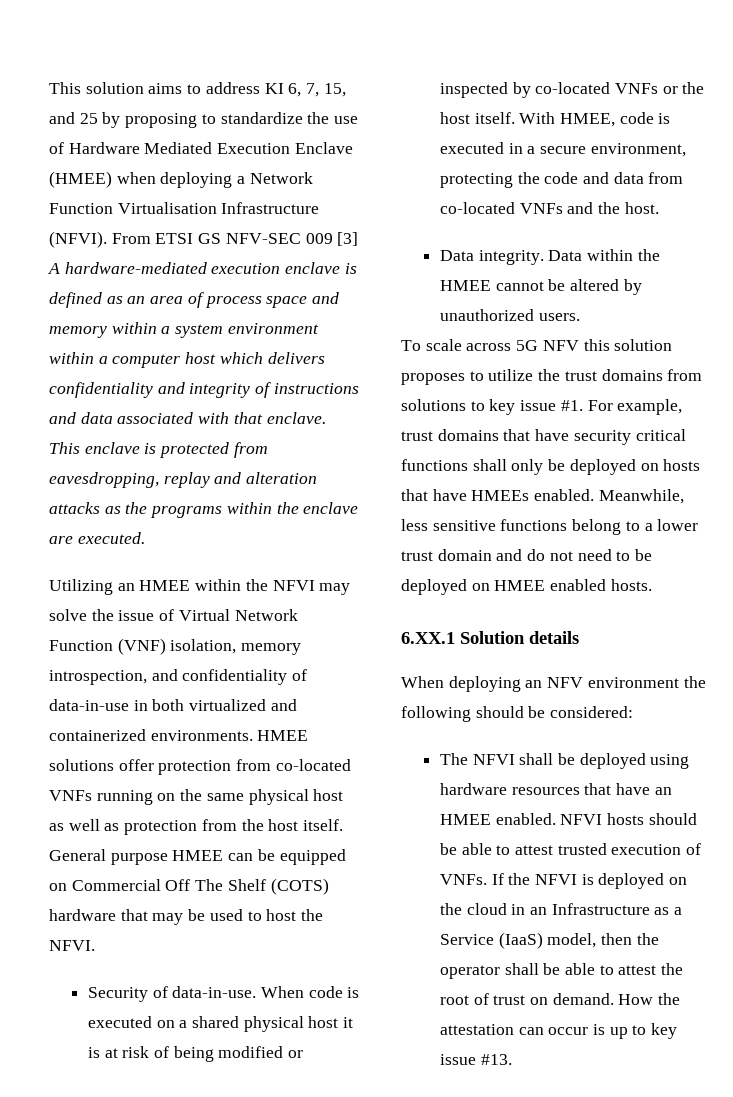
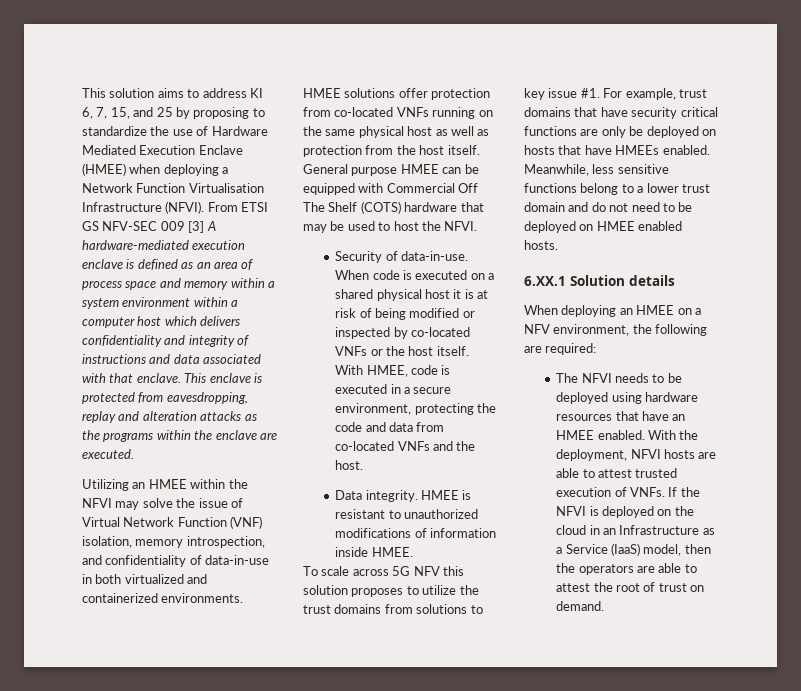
[49,883,67,891] on -> [358,183,384,193] with
[548,249,660,261] [439,279,642,295] [439,309,580,321] Data within the HMEE cannot be altered by unauthorized users. -> [420,490,472,500] [335,509,478,519] [335,528,496,538] [335,547,413,557] HMEE is resistant to unauthorized modifications of information inside HMEE.
[472,459,507,471] shall -> [580,129,599,136] are
[547,676,706,688] [401,706,634,722] NFV environment the following should be considered: -> [636,305,701,315] [524,324,708,336] [524,343,597,355] HMEE on a NFV environment, the following are required:
[519,753,554,765] shall -> [614,373,665,383] needs to
[560,813,697,825] [439,843,457,855] NFVI hosts should be -> [647,430,699,440] [556,449,717,461] With the deployment, NFVI hosts are
[439,963,561,979] operator shall be -> [578,564,655,575] operators are
[618,993,681,1005] [439,1023,678,1039] [439,1054,512,1065] How the attestation can occur is up to key issue #13. -> (605, 606) none

